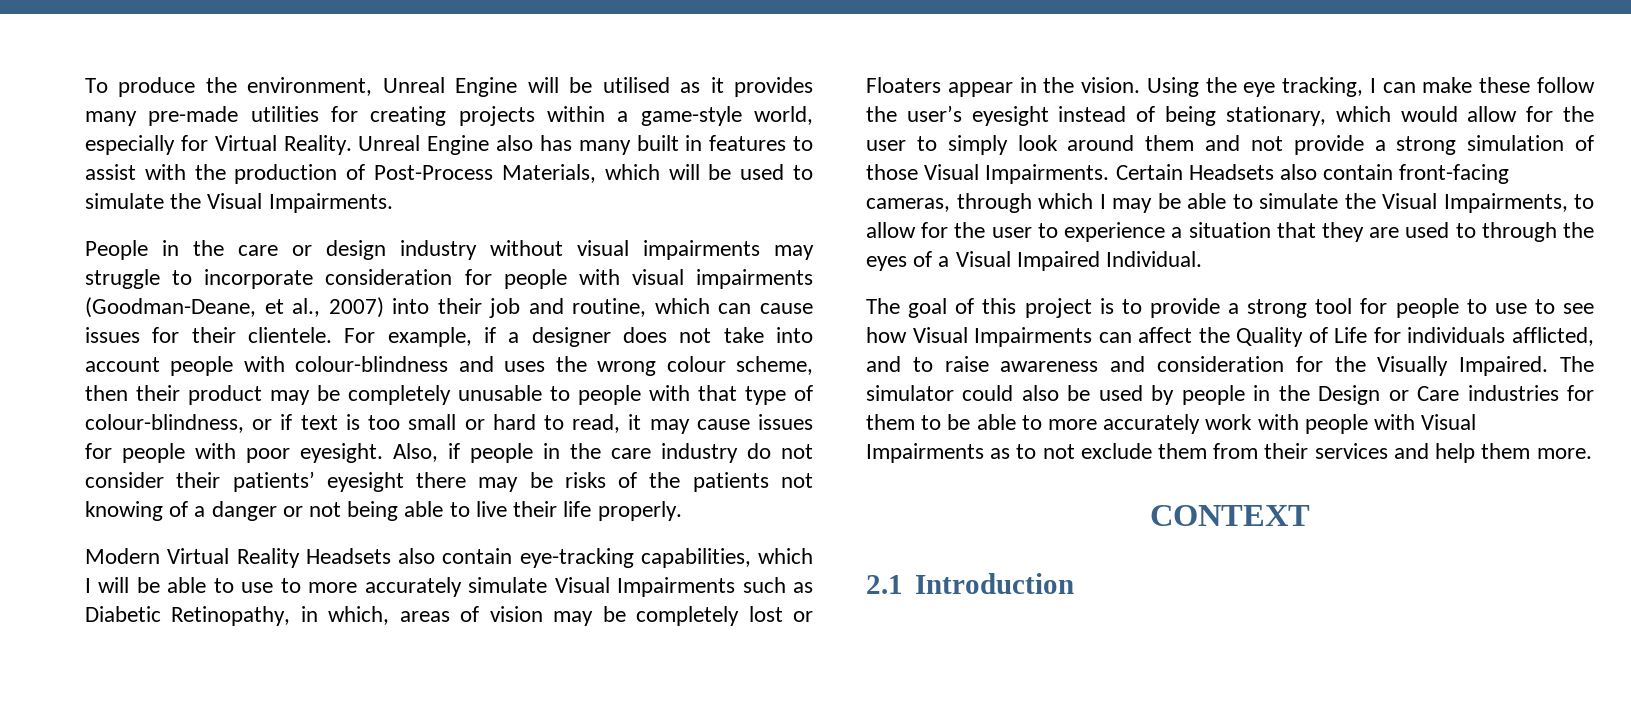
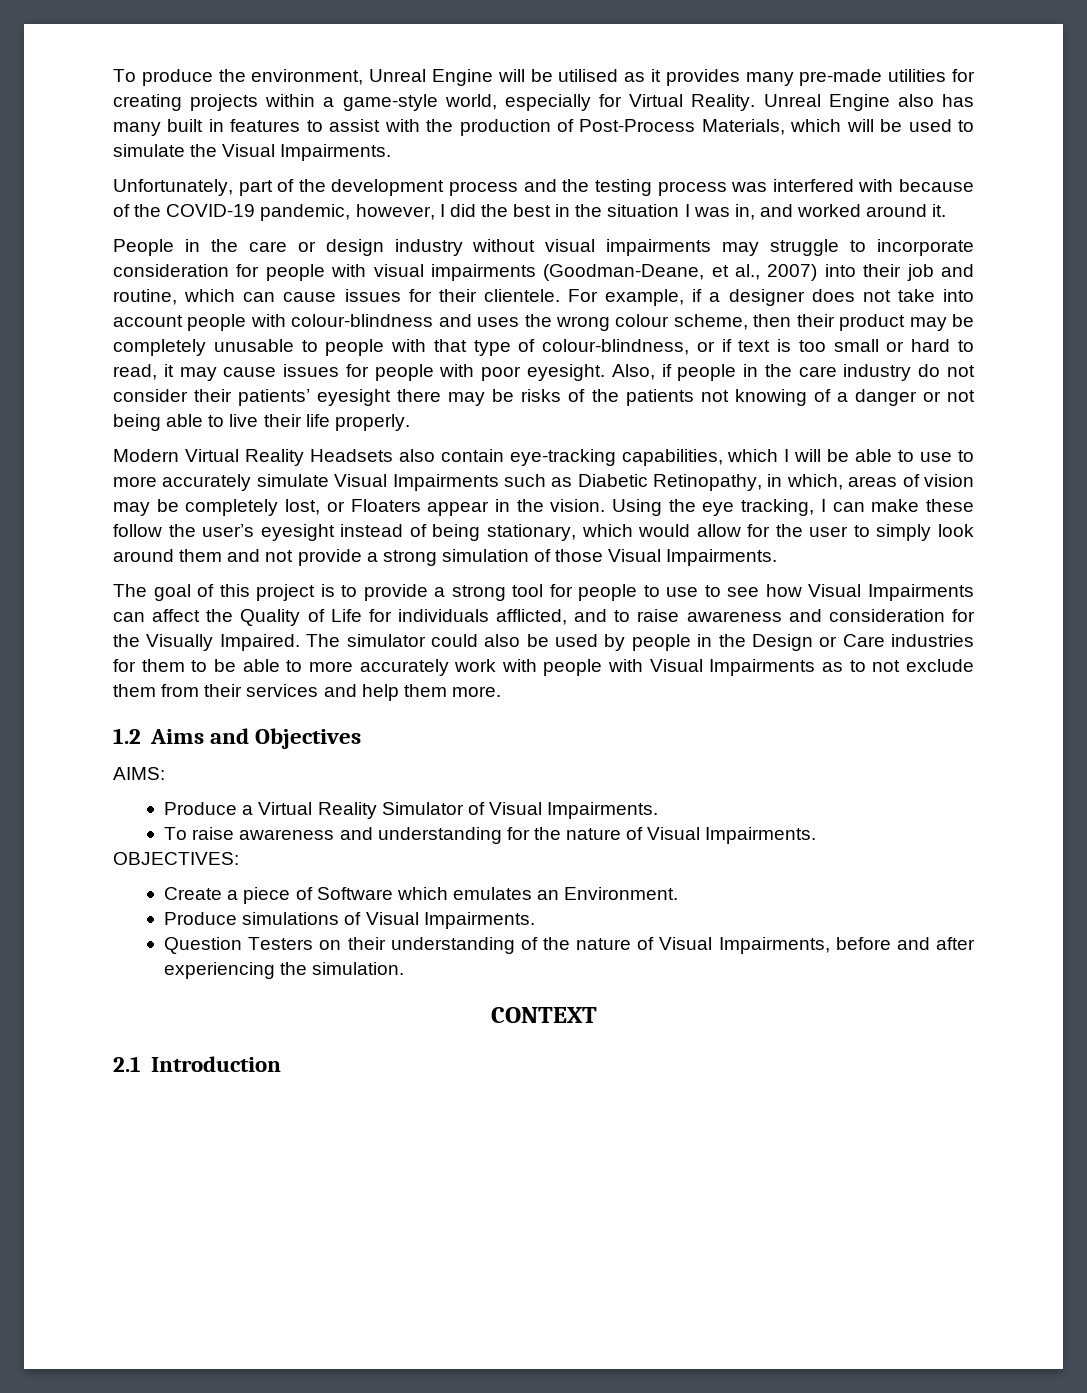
(393, 203) none -> [113,179,974,196] [113,204,947,221] // Unfortunately, part of the development process and the testing process was interfered with because of the COVID-19 pandemic, however, I did the best in the situation I was in, and worked around it.
[748,606,783,622] lost -> [285,499,321,515] lost,
[1115,164,1510,184] [866,193,1594,213] [866,222,1594,242] [866,251,1203,271] Certain Headsets also contain front-facing cameras, through which I may be able to simulate the Visual Impairments, to allow for the user to experience a situation that they are used to through the eyes of a Visual Impaired Individual. -> (778, 557) none
(1592, 453) none -> [113,728,361,749] [113,767,165,780] [164,802,659,819] [164,827,817,844] [113,852,239,865] [164,887,679,904] [164,912,535,929] [164,937,975,954] [164,962,405,979] // 1.2 Aims and Objectives // AIMS: // Produce a Virtual Reality Simulator of Visual Impairments. // To raise awareness and understanding for the nature of Visual Impairments. // OBJECTIVES: // Create a piece of Software which emulates an Environment. // Produce simulations of Visual Impairments. // Question Testers on their understanding of the nature of Visual Impairments, before and after experiencing the simulation.

